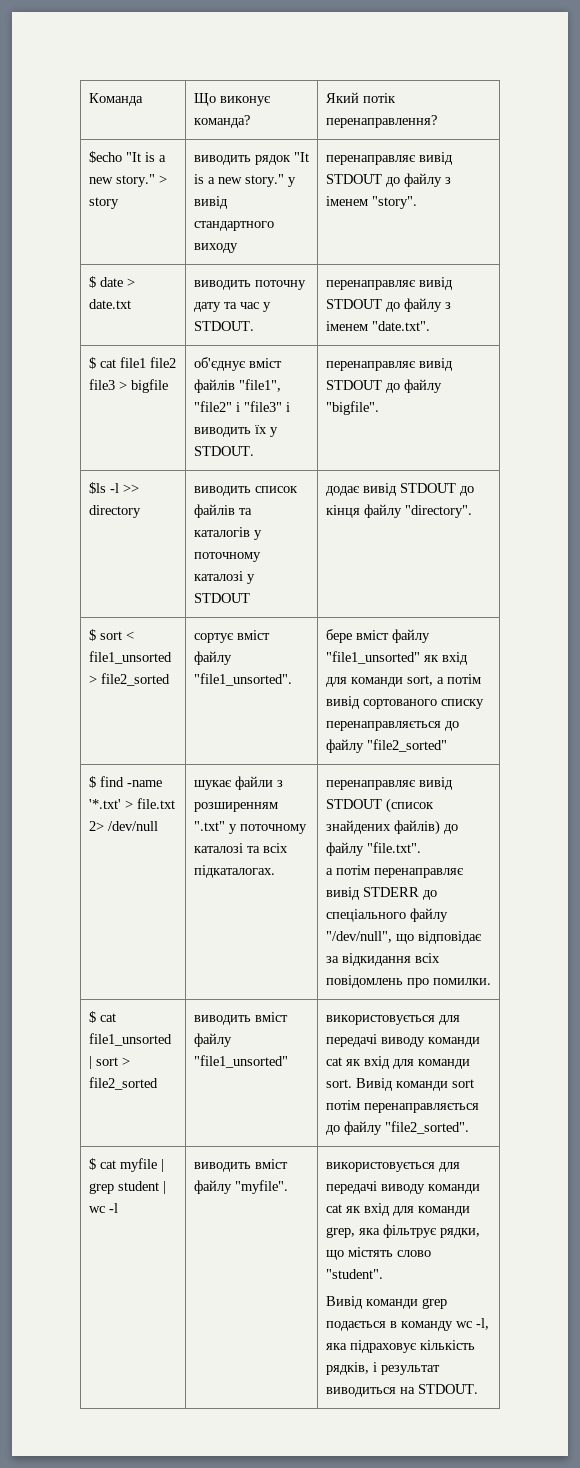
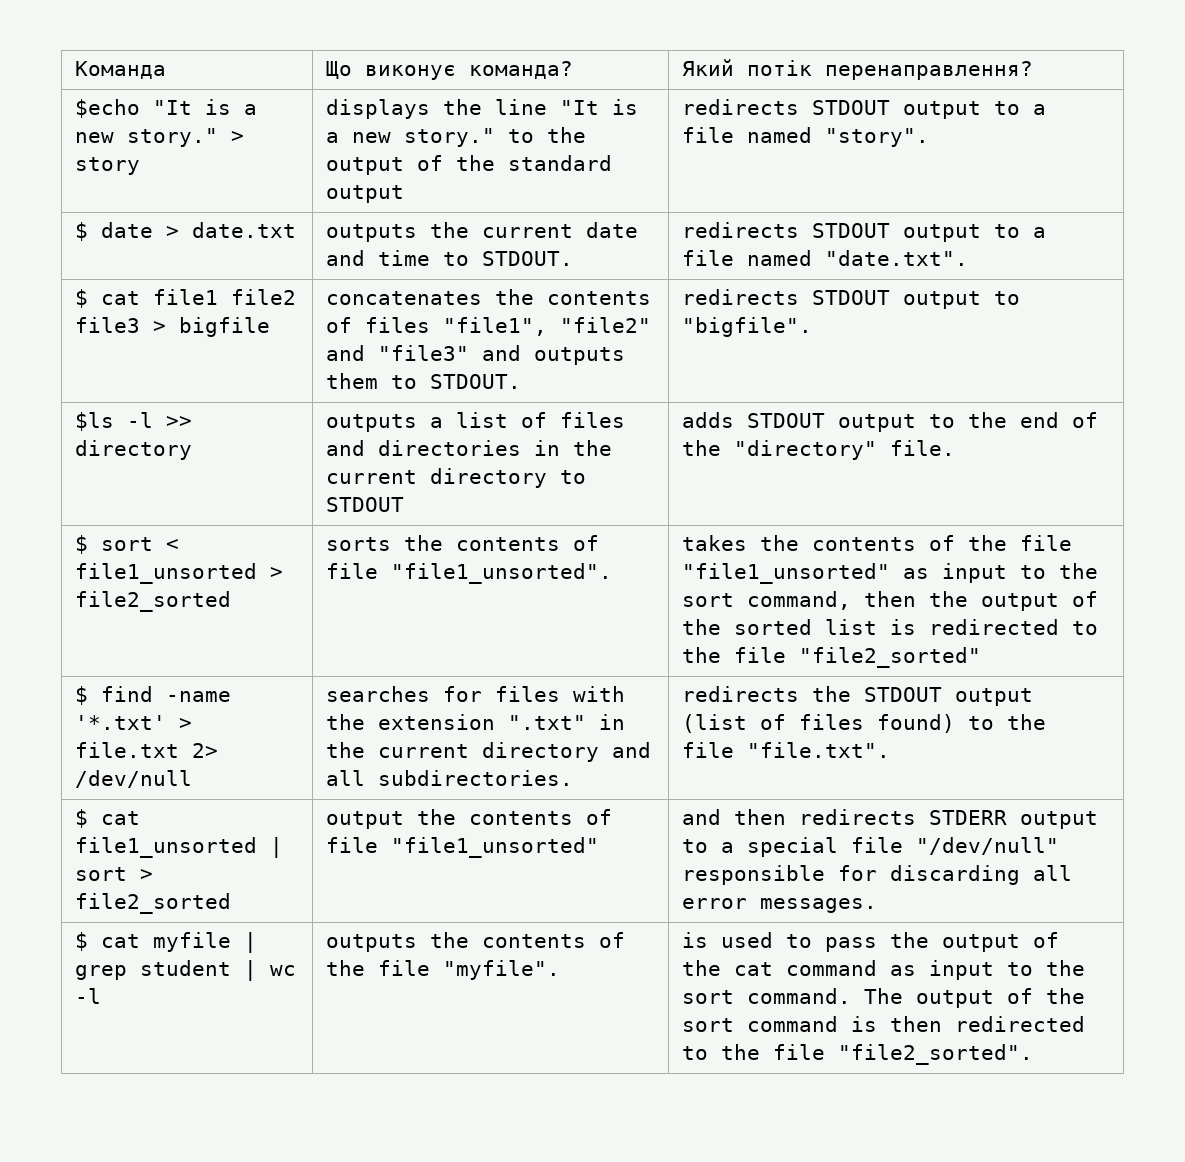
[193,152,309,165] [193,174,296,187] [193,196,228,209] [193,221,274,231] [193,243,238,253] [325,152,453,165] [325,173,451,187] [325,196,368,206] виводить рядок "It is a new story." у вивід стандартного виходу | перенаправляє вивід STDOUT до файлу з іменем -> [325,99,638,119] [325,127,586,147] [325,155,612,175] [325,185,404,203] [681,99,1046,119] [681,127,812,143] displays the line "It is a new story." to the output of the standard output | redirects STDOUT output to a file named
[193,280,306,290] [193,302,271,312] [193,321,254,331] [325,277,453,290] [325,298,451,312] [325,321,368,331] виводить поточну дату та час у STDOUT. | перенаправляє вивід STDOUT до файлу з іменем -> [325,222,638,242] [325,250,573,266] [681,222,1046,242] [681,250,812,266] outputs the current date and time to STDOUT. | redirects STDOUT output to a file named
[193,357,282,371] [193,379,281,393] [193,401,290,412] [193,425,278,437] [193,446,254,456] [325,358,453,371] [325,379,442,393] об'єднує вміст файлів "file1", "file2" і "file3" і виводить їх у STDOUT. | перенаправляє вивід STDOUT до файлу -> [325,289,651,305] [325,317,651,336] [325,345,625,365] [325,373,521,389] [681,289,1020,309] concatenates the contents of files "file1", "file2" and "file3" and outputs them to STDOUT. | redirects STDOUT output to
[193,486,298,496] [193,504,252,518] [193,527,262,540] [193,552,261,562] [193,571,255,584] [193,593,250,603] [325,483,474,496] [325,504,472,518] виводить список файлів та каталогів у поточному каталозі у STDOUT | додає вивід STDOUT до кінця файлу "directory". -> [325,412,625,432] [325,440,612,456] [325,468,586,488] [325,497,404,512] [681,412,1098,432] [681,440,955,460] outputs a list of files and directories in the current directory to STDOUT | adds STDOUT output to the end of the "directory" file.
[193,630,270,643] [193,651,232,665] [193,673,292,686] [325,629,430,643] [325,651,468,665] [325,674,481,687] [325,696,484,709] [325,721,459,731] [325,739,364,753] сортує вміст файлу "file1_unsorted". | бере вміст файлу "file1_unsorted" як вхід для команди sort, а потім вивід сортованого списку перенаправляється до файлу -> [325,535,599,551] [325,563,612,584] [681,535,1072,551] [681,563,1098,584] [681,591,1098,611] [681,619,1098,635] [681,647,786,663] sorts the contents of file "file1_unsorted". | takes the contents of the file "file1_unsorted" as input to the sort command, then the output of the sorted list is redirected to the file
[193,776,283,790] [193,802,278,812] [193,821,307,834] [193,843,288,853] [193,865,275,878] [325,777,453,790] [325,798,434,813] [325,820,458,835] [325,842,421,856] [325,865,463,878] [325,887,437,900] [325,908,448,922] [325,931,481,944] [325,953,440,966] [325,975,491,988] шукає файли з розширенням ".txt" у поточному каталозі та всіх підкаталогах. | перенаправляє вивід STDOUT (список знайдених файлів) до файлу "file.txt". // а потім перенаправляє вивід STDERR до спеціального файлу "/dev/null", що відповідає за відкидання всіх повідомлень про помилки. -> [325,686,625,702] [325,714,625,730] [325,742,651,762] [325,770,573,786] [681,686,1033,706] [681,714,1046,733] [681,742,890,758] searches for files with the extension ".txt" in the current directory and all subdirectories. | redirects the STDOUT output (list of files found) to the file "file.txt".
[193,1012,288,1025] [193,1033,232,1047] [193,1055,288,1068] [325,1015,460,1025] [325,1034,480,1047] [325,1056,470,1069] [325,1078,474,1091] [325,1100,479,1113] [325,1121,469,1135] виводить вміст файлу "file1_unsorted" | використовується для передачі виводу команди cat як вхід для команди sort. Вивід команди sort потім перенаправляється до файлу "file2_sorted". -> [325,809,612,829] [325,837,599,858] [681,809,1098,829] [681,837,1059,857] [681,865,1072,885] [681,898,877,913] output the contents of file "file1_unsorted" | and then redirects STDERR output to a special file "/dev/null" responsible for discarding all error messages.
[193,1159,288,1172] [193,1180,288,1194] [325,1162,460,1172] [325,1181,480,1194] [325,1203,470,1216] [325,1224,480,1238] [325,1247,431,1260] [325,1269,383,1279] [325,1296,447,1309] [325,1318,489,1331] [325,1340,475,1353] [325,1362,440,1375] [325,1384,478,1397] виводить вміст файлу "myfile". | використовується для передачі виводу команди cat як вхід для команди grep, яка фільтрує рядки, що містять слово "student". // Вивід команди grep подається в команду wc -l, яка підраховує кількість рядків, і результат виводиться на STDOUT. -> [325,932,625,952] [325,960,560,980] [681,932,1059,952] [681,960,1085,980] [681,988,1085,1008] [681,1016,1085,1032] [681,1044,1033,1065] outputs the contents of the file "myfile". | is used to pass the output of the cat command as input to the sort command. The output of the sort command is then redirected to the file "file2_sorted".

